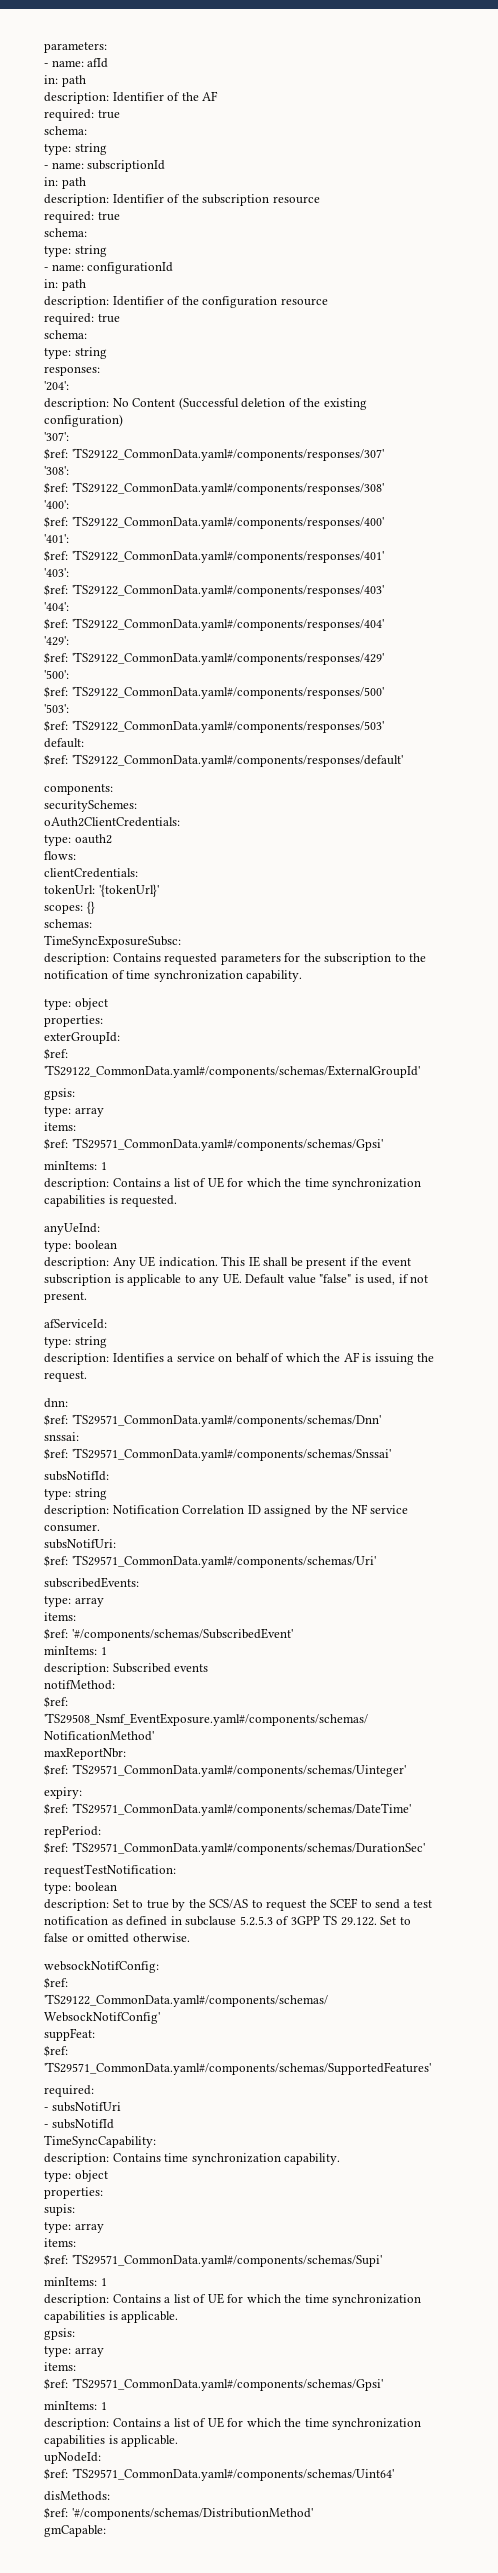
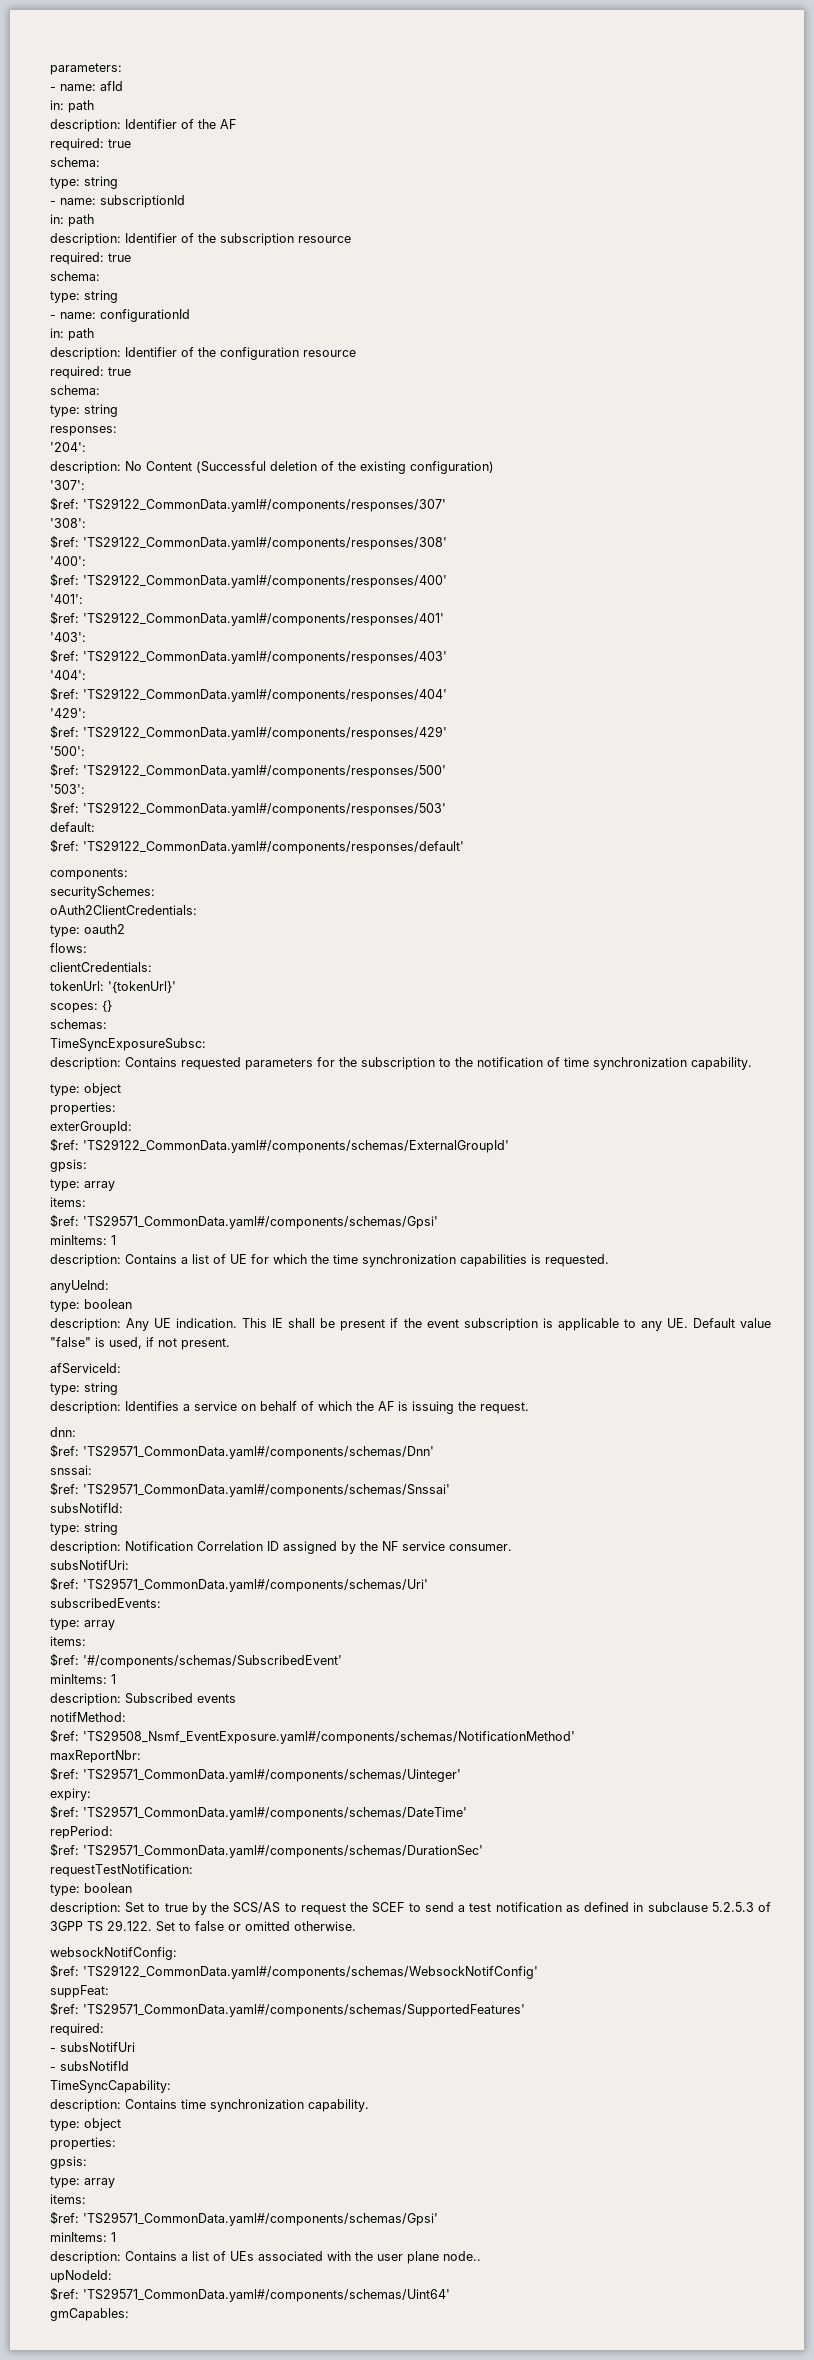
[44,2204,75,2216] [44,2222,104,2233] [44,2238,76,2247] [44,2254,382,2267] [44,2277,107,2286] [44,2293,422,2306] [44,2311,179,2323] // supis: // type: array // items: // $ref: 'TS29571_CommonData.yaml#/components/schemas/Supi' // minItems: 1 // description: Contains a list of UE for which the time synchronization capabilities is applicable. -> (116, 2143) none
[207,2417,422,2430] [44,2435,179,2447] UE for which the time synchronization capabilities is applicable. -> [230,2251,481,2264] UEs associated with the user plane node..
[44,2491,110,2501] [44,2507,313,2520] [44,2525,106,2537] disMethods: // $ref: '#/components/schemas/DistributionMethod' // gmCapable: -> [50,2308,129,2321] gmCapables:

